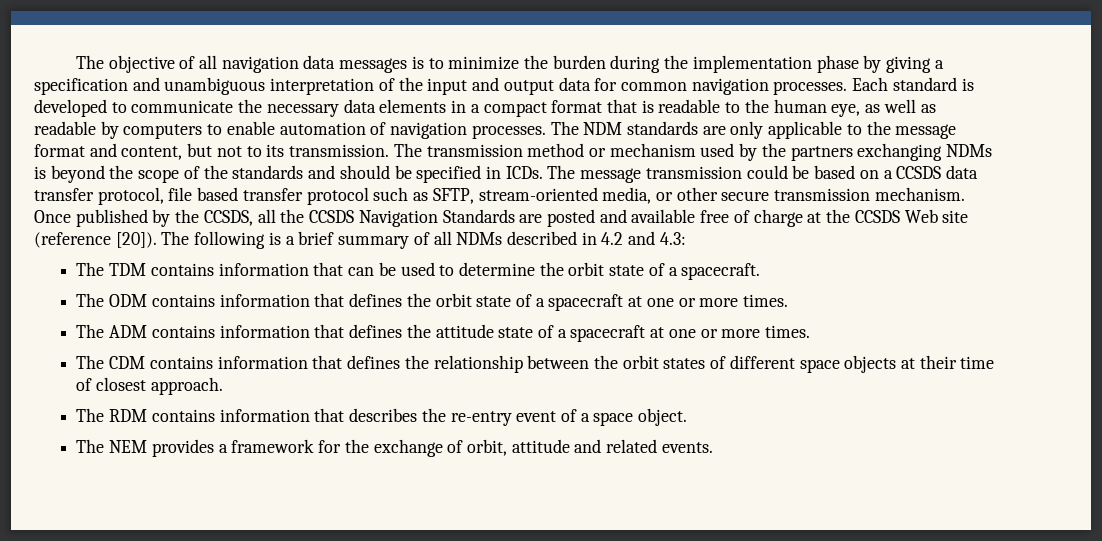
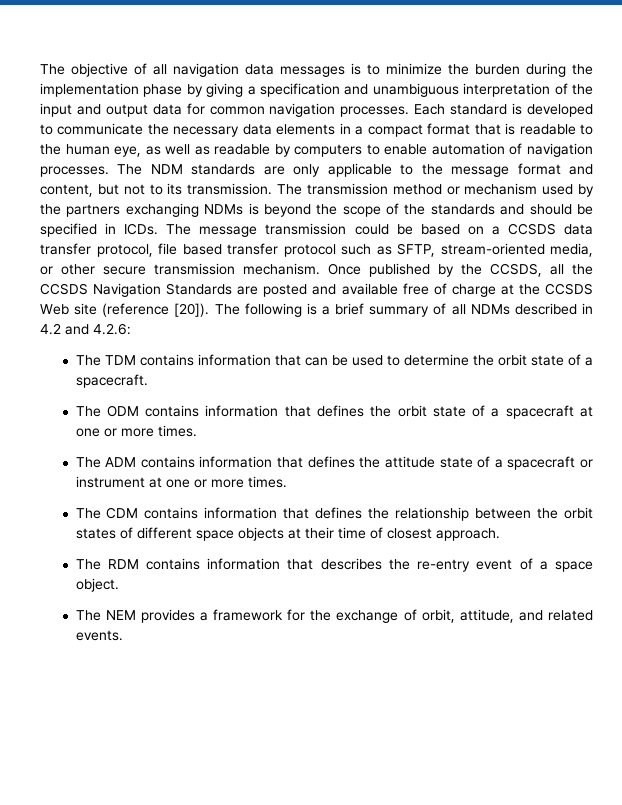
[659,232,686,245] 4.3: -> [93,323,131,335] 4.2.6:
(646, 333) none -> [580,459,593,468] [75,476,145,488] or instrument
[511,439,570,453] attitude -> [459,609,514,623] attitude,

